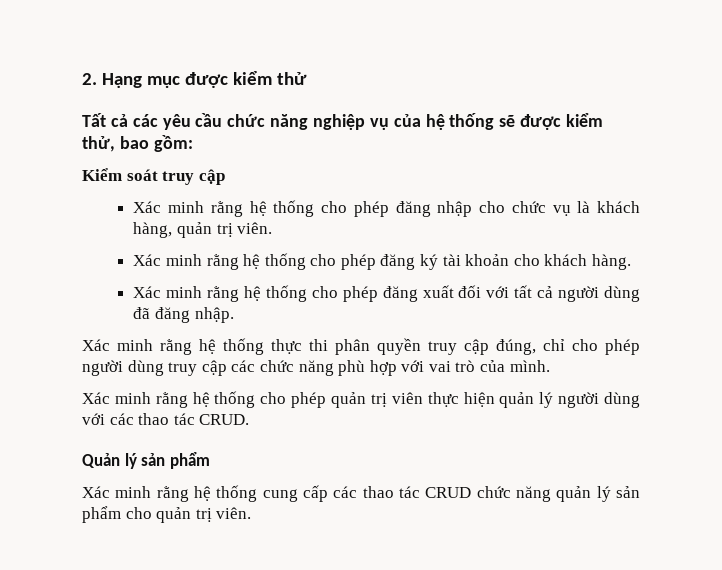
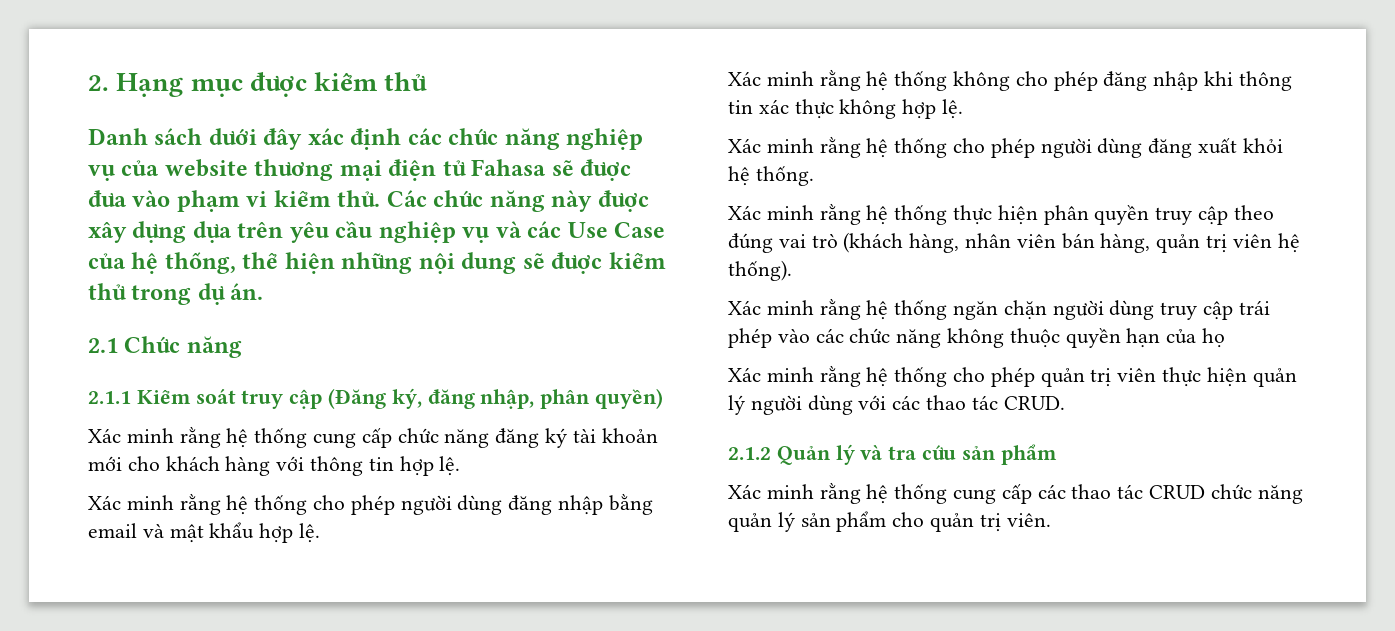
[82,113,223,130] Tất cả các yêu cầu -> [88,128,442,150] Danh sách dưới đây xác định các
[425,113,604,130] [82,135,193,152] [82,168,225,185] [133,200,640,217] [133,222,273,238] [133,253,632,270] [133,285,640,302] [133,307,234,323] hệ thống sẽ được kiểm thử, bao gồm: // Kiểm soát truy cập // Xác minh rằng hệ thống cho phép đăng nhập cho chức vụ là khách hàng, quản trị viên. // Xác minh rằng hệ thống cho phép đăng ký tài khoản cho khách hàng. // Xác minh rằng hệ thống cho phép đăng xuất đối với tất cả người dùng đã đăng nhập. -> [164,159,632,181] [88,190,649,212] [88,221,666,243] [88,252,666,274] [88,283,264,305] [88,336,242,358] [88,388,664,409] [88,426,658,448] [88,456,461,476] [88,493,653,515] [88,522,321,543] [728,69,1292,91] [728,99,964,119] [728,136,1283,158] [728,166,814,186] website thương mại điện tử Fahasa sẽ được đưa vào phạm vi kiểm thử. Các chức năng này được xây dựng dựa trên yêu cầu nghiệp vụ và các Use Case của hệ thống, thể hiện những nội dung sẽ được kiểm thử trong dự án. // 2.1 Chức năng // 2.1.1 Kiểm soát truy cập (Đăng ký, đăng nhập, phân quyền) // Xác minh rằng hệ thống cung cấp chức năng đăng ký tài khoản mới cho khách hàng với thông tin hợp lệ. // Xác minh rằng hệ thống cho phép người dùng đăng nhập bằng email và mật khẩu hợp lệ. // Xác minh rằng hệ thống không cho phép đăng nhập khi thông tin xác thực không hợp lệ. // Xác minh rằng hệ thống cho phép người dùng đăng xuất khỏi hệ thống.
[309,339,328,351] thi -> [997,205,1038,225] hiện
[496,339,640,355] [82,360,550,376] đúng, chỉ cho phép người dùng truy cập các chức năng phù hợp với vai trò của mình. -> [1233,205,1274,220] [728,232,1300,253] [728,260,792,281] [728,298,1270,320] [728,328,1226,348] theo đúng vai trò (khách hàng, nhân viên bán hàng, quản trị viên hệ thống). // Xác minh rằng hệ thống ngăn chặn người dùng truy cập trái phép vào các chức năng không thuộc quyền hạn của họ
(250, 419) none -> [728,447,771,460] 2.1.2
(137, 461) none -> [860,445,957,460] và tra cứu

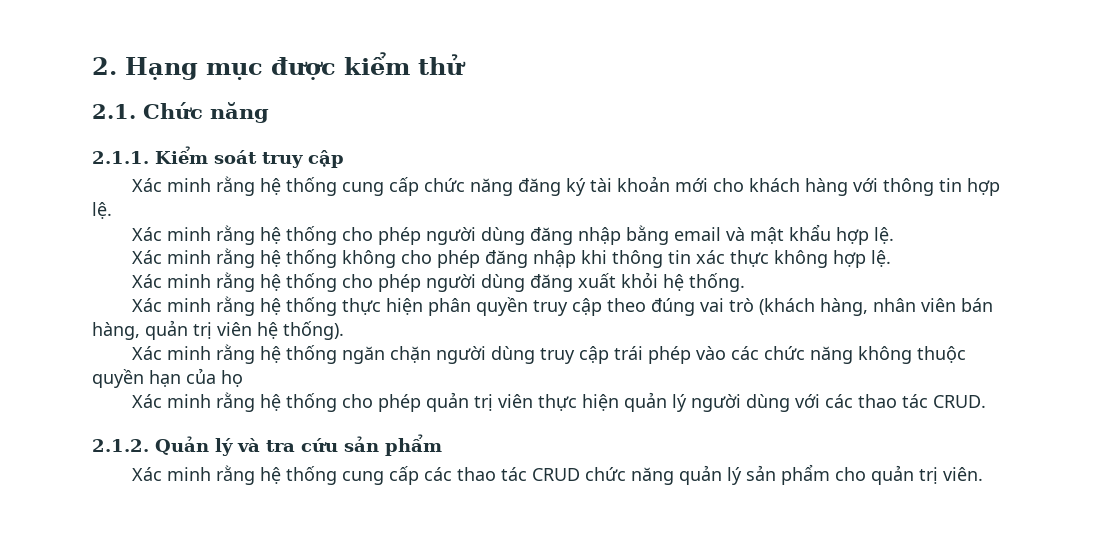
[88,128,644,150] [88,159,632,181] [88,190,649,212] [88,221,666,243] [88,252,666,274] [88,283,264,305] [88,338,118,353] Danh sách dưới đây xác định các chức năng nghiệp vụ của website thương mại điện tử Fahasa sẽ được đưa vào phạm vi kiểm thử. Các chức năng này được xây dựng dựa trên yêu cầu nghiệp vụ và các Use Case của hệ thống, thể hiện những nội dung sẽ được kiểm thử trong dự án. // 2.1 -> [92,104,136,119] 2.1.
[88,391,131,404] 2.1.1 -> [92,151,149,164] 2.1.1.
[328,388,664,409] (Đăng ký, đăng nhập, phân quyền) -> (344, 159) none
[728,447,771,460] 2.1.2 -> [92,439,149,452] 2.1.2.

